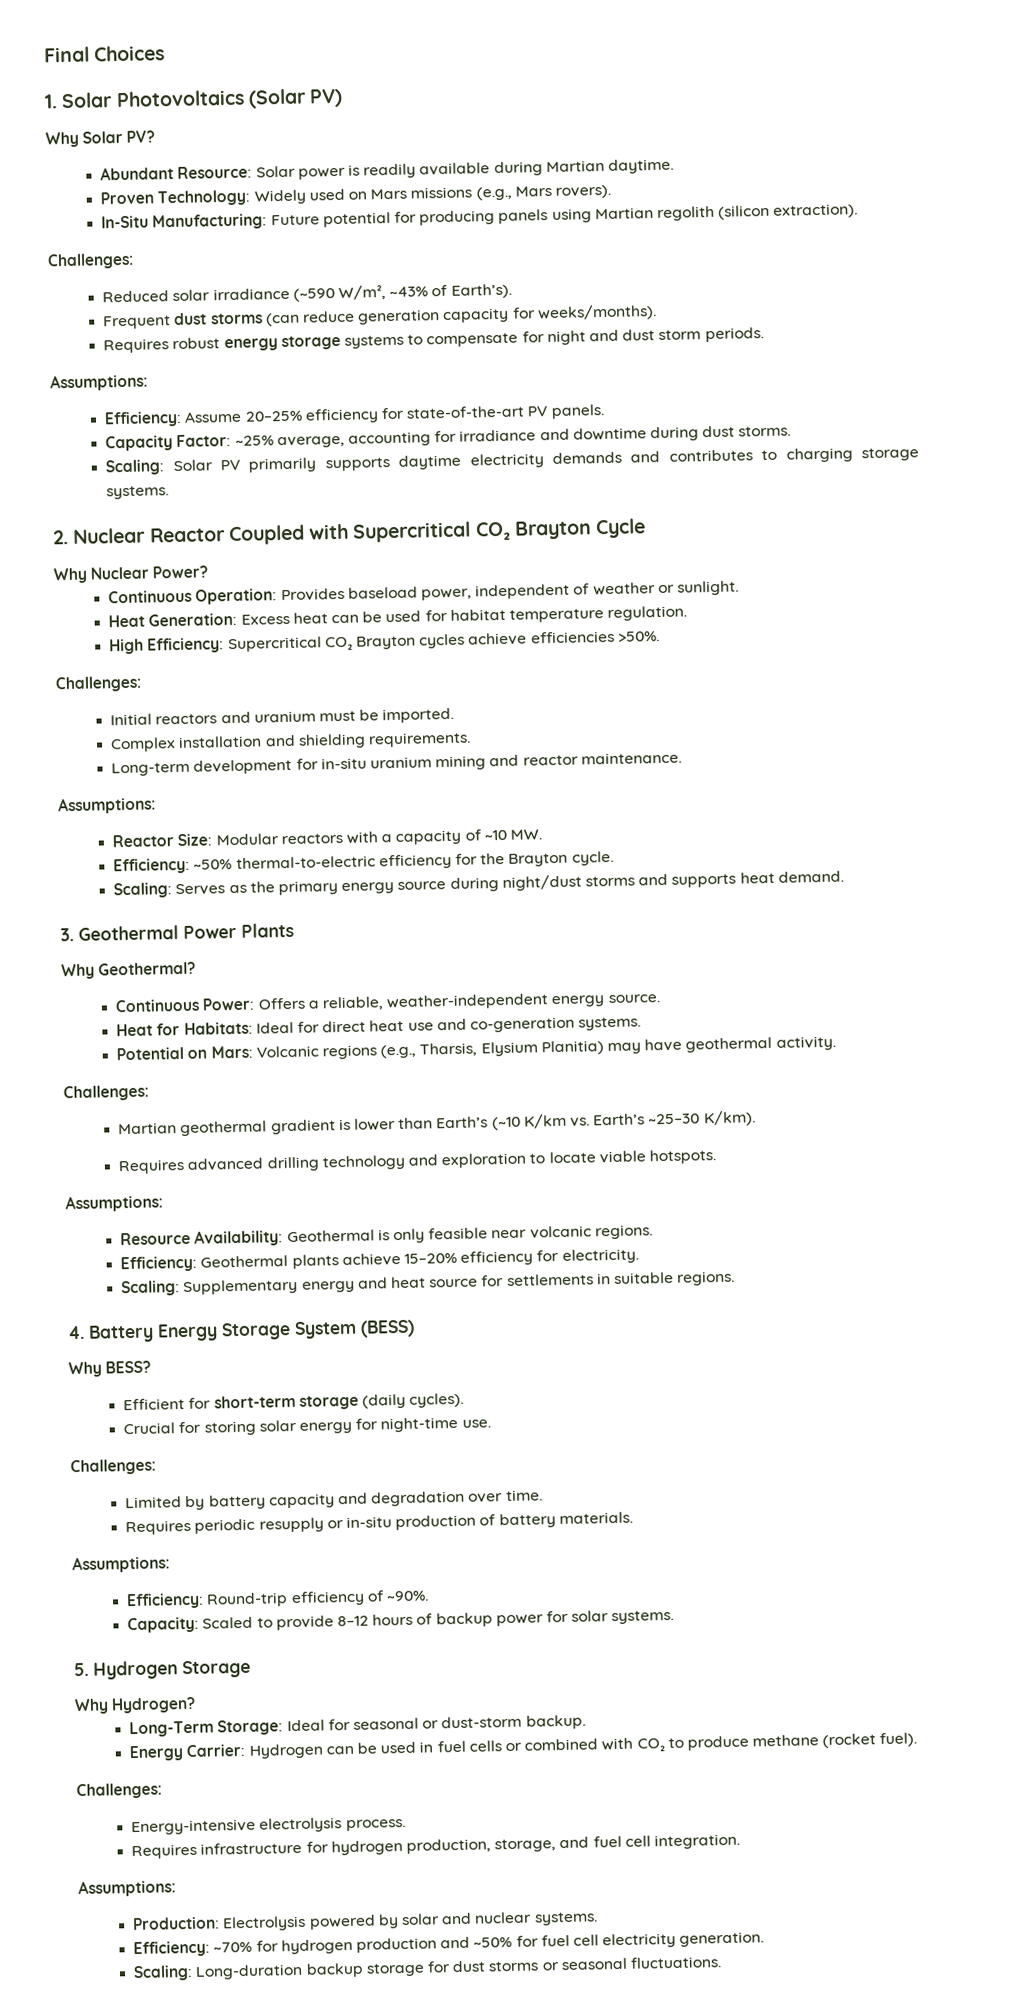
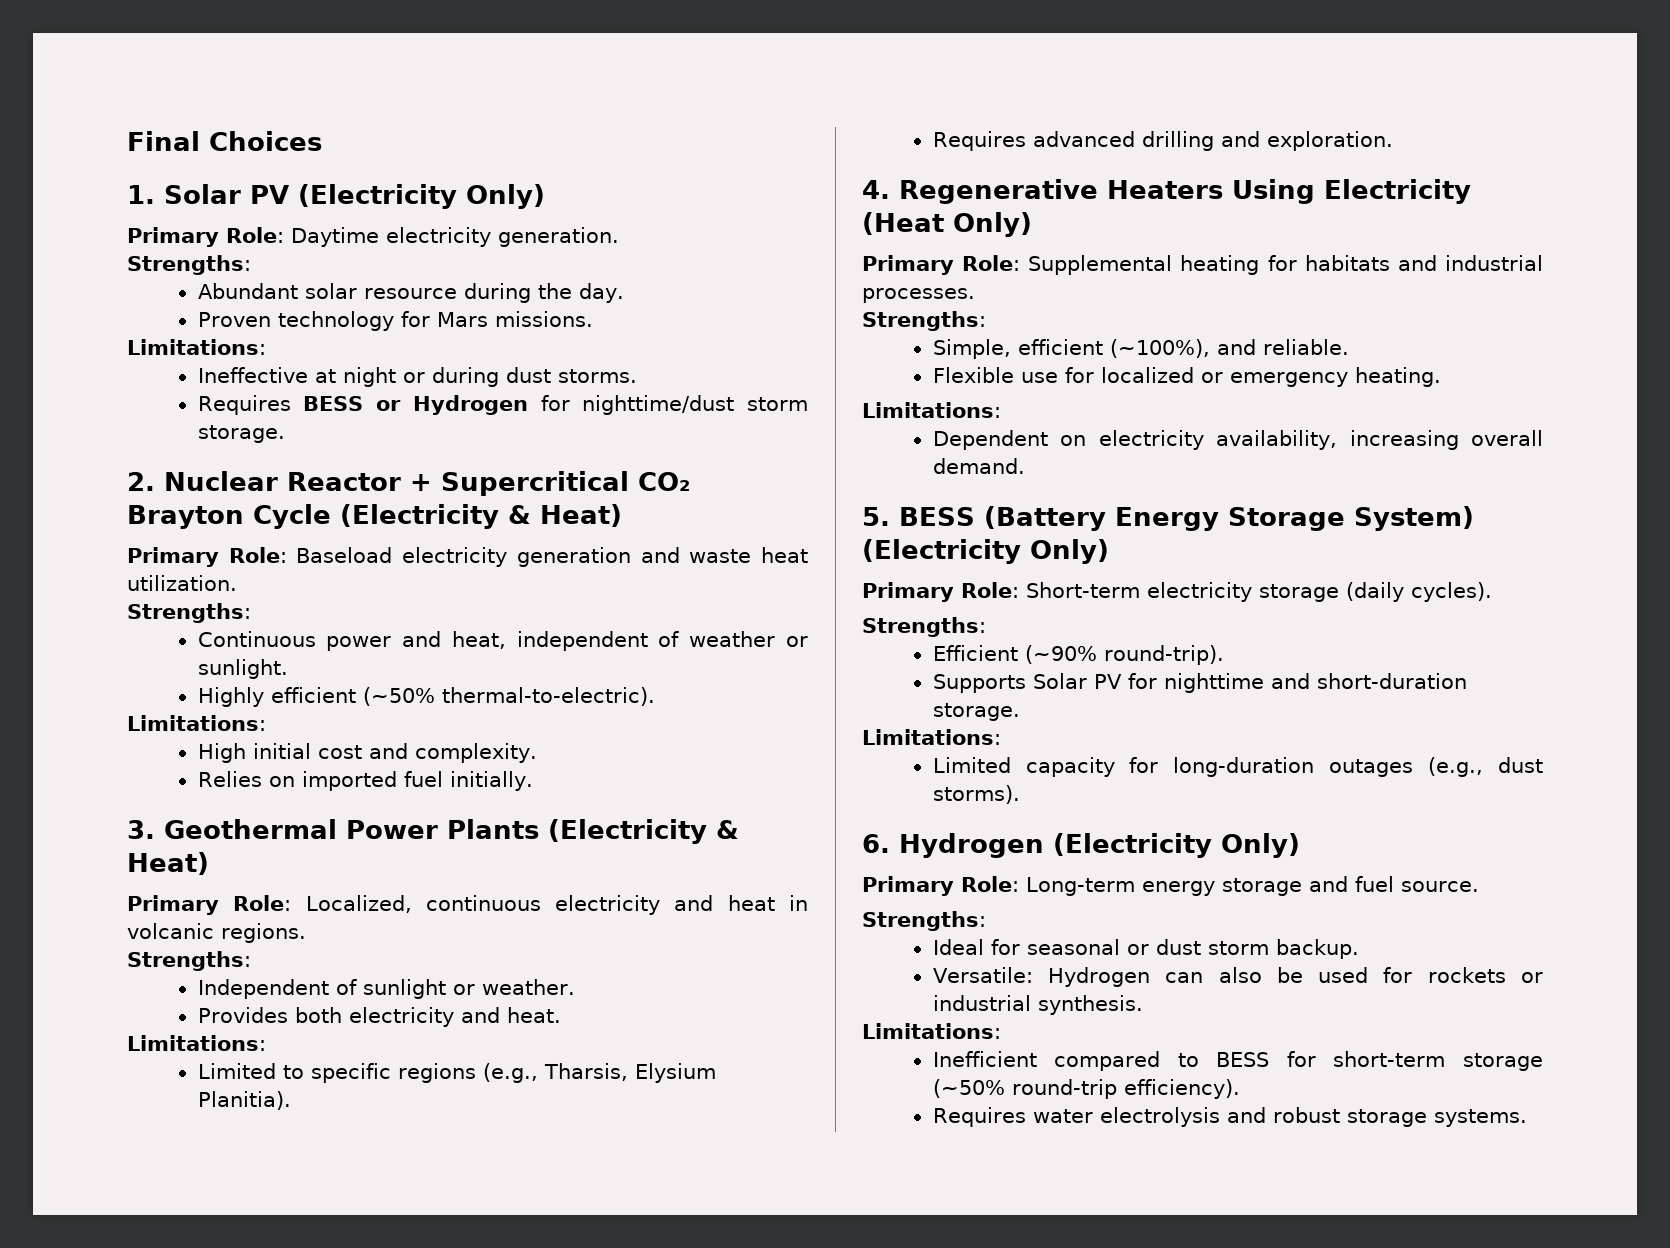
[115,88,344,109] [45,130,156,148] [100,158,674,181] [100,184,611,207] [101,203,859,231] [47,252,134,270] [102,283,512,303] [103,304,657,330] [103,327,764,354] [50,373,148,392] [104,404,605,428] [105,425,792,452] [105,447,919,476] [106,485,170,500] Photovoltaics (Solar PV) // Why Solar PV? // Abundant Resource: Solar power is readily available during Martian daytime. // Proven Technology: Widely used on Mars missions (e.g., Mars rovers). // In-Situ Manufacturing: Future potential for producing panels using Martian regolith (silicon extraction). // Challenges: // Reduced solar irradiance (~590 W/m², ~43% of Earth’s). // Frequent dust storms (can reduce generation capacity for weeks/months). // Requires robust energy storage systems to compensate for night and dust storm periods. // Assumptions: // Efficiency: Assume 20–25% efficiency for state-of-the-art PV panels. // Capacity Factor: ~25% average, accounting for irradiance and downtime during dust storms. // Scaling: Solar PV primarily supports daytime electricity demands and contributes to charging storage systems. -> [250,184,545,209] [127,227,619,247] [127,255,251,275] [197,283,624,303] [197,311,593,331] [127,339,266,355] [197,367,637,387] [197,395,809,415] [197,425,285,443] PV (Electricity Only) // Primary Role: Daytime electricity generation. // Strengths: // Abundant solar resource during the day. // Proven technology for Mars missions. // Limitations: // Ineffective at night or during dust storms. // Requires BESS or Hydrogen for nighttime/dust storm storage.
[227,523,350,546] Coupled with -> [410,474,432,491] +
[53,565,209,584] [108,586,473,605] // Why Nuclear Power? // Continuous Operation: Provides baseload power, -> [339,504,622,529] [127,547,808,567] [127,575,237,591] [127,603,251,623] [197,631,506,651] (Electricity & Heat) // Primary Role: Baseload electricity generation and waste heat utilization. // Strengths: // Continuous power and heat,
[108,605,688,628] [109,630,660,655] [55,675,142,693] [110,707,455,726] [110,731,472,753] [111,751,682,777] [58,796,156,815] [112,829,542,848] [113,850,614,875] [113,870,844,899] [60,922,294,942] [61,961,197,980] [115,993,660,1013] [116,1016,642,1037] [116,1035,836,1061] [63,1084,149,1102] [118,1110,756,1137] [118,1149,716,1175] [65,1194,163,1213] [120,1224,653,1247] [120,1248,639,1273] [121,1270,736,1297] [67,1319,415,1343] [68,1360,152,1378] [123,1392,465,1411] [123,1416,491,1436] [70,1458,156,1476] [125,1489,543,1511] [125,1511,633,1536] [72,1555,170,1574] [126,1590,430,1610] [127,1609,675,1634] [74,1659,251,1680] [74,1696,197,1715] [129,1719,284,1738] Heat Generation: Excess heat can be used for habitat temperature regulation. // High Efficiency: Supercritical CO₂ Brayton cycles achieve efficiencies >50%. // Challenges: // Initial reactors and uranium must be imported. // Complex installation and shielding requirements. // Long-term development for in-situ uranium mining and reactor maintenance. // Assumptions: // Reactor Size: Modular reactors with a capacity of ~10 MW. // Efficiency: ~50% thermal-to-electric efficiency for the Brayton cycle. // Scaling: Serves as the primary energy source during night/dust storms and supports heat demand. // 3. Geothermal Power Plants // Why Geothermal? // Continuous Power: Offers a reliable, weather-independent energy source. // Heat for Habitats: Ideal for direct heat use and co-generation systems. // Potential on Mars: Volcanic regions (e.g., Tharsis, Elysium Planitia) may have geothermal activity. // Challenges: // Martian geothermal gradient is lower than Earth’s (~10 K/km vs. Earth’s ~25–30 K/km). // Requires advanced drilling technology and exploration to locate viable hotspots. // Assumptions: // Resource Availability: Geothermal is only feasible near volcanic regions. // Efficiency: Geothermal plants achieve 15–20% efficiency for electricity. // Scaling: Supplementary energy and heat source for settlements in suitable regions. // 4. Battery Energy Storage System (BESS) // Why BESS? // Efficient for short-term storage (daily cycles). // Crucial for storing solar energy for night-time use. // Challenges: // Limited by battery capacity and degradation over time. // Requires periodic resupply or in-situ production of battery materials. // Assumptions: // Efficiency: Round-trip efficiency of ~90%. // Capacity: Scaled to provide 8–12 hours of backup power for solar systems. // 5. Hydrogen Storage // Why Hydrogen? // Long-Term Storage: -> [197,687,655,707] [127,715,266,731] [197,743,537,763] [197,771,533,791] [127,819,739,844] [127,852,209,875] [127,895,809,915] [127,923,306,943] [127,951,251,971] [197,979,575,999] [197,1007,561,1027] [127,1035,266,1051] [197,1063,716,1083] [197,1091,291,1110] [932,131,1393,151] [862,179,1471,204] [862,212,1032,237] [862,255,1543,275] [862,288,975,303] [862,311,986,331] [932,339,1349,359] [932,367,1441,387] [862,402,1001,418] [932,430,1543,450] [932,458,1025,474] [862,506,1474,531] [862,539,1109,564] [862,582,1492,602] [862,617,986,637] [932,645,1224,665] [932,673,1467,693] [932,703,1020,721] [862,729,1001,745] [932,757,1543,777] [932,785,1020,804] [862,833,1300,858] [862,876,1479,896] [862,911,986,931] Highly efficient (~50% thermal-to-electric). // Limitations: // High initial cost and complexity. // Relies on imported fuel initially. // 3. Geothermal Power Plants (Electricity & Heat) // Primary Role: Localized, continuous electricity and heat in volcanic regions. // Strengths: // Independent of sunlight or weather. // Provides both electricity and heat. // Limitations: // Limited to specific regions (e.g., Tharsis, Elysium Planitia). // Requires advanced drilling and exploration. // 4. Regenerative Heaters Using Electricity (Heat Only) // Primary Role: Supplemental heating for habitats and industrial processes. // Strengths: // Simple, efficient (~100%), and reliable. // Flexible use for localized or emergency heating. // Limitations: // Dependent on electricity availability, increasing overall demand. // 5. BESS (Battery Energy Storage System) (Electricity Only) // Primary Role: Short-term electricity storage (daily cycles). // Strengths: // Efficient (~90% round-trip). // Supports Solar PV for nighttime and short-duration storage. // Limitations: // Limited capacity for long-duration outages (e.g., dust storms). // 6. Hydrogen (Electricity Only) // Primary Role: Long-term energy storage and fuel source. // Strengths: //
[441,1715,523,1729] dust-storm -> [1155,939,1269,955] dust storm
[129,1743,246,1762] Energy Carrier: -> [932,967,1033,983] Versatile:
[357,1732,918,1754] [76,1782,162,1800] [131,1817,406,1836] [131,1833,740,1860] [78,1879,176,1898] [132,1911,598,1932] [133,1931,765,1958] [133,1956,721,1982] be used in fuel cells or combined with CO₂ to produce methane (rocket fuel). // Challenges: // Energy-intensive electrolysis process. // Requires infrastructure for hydrogen production, storage, and fuel cell integration. // Assumptions: // Production: Electrolysis powered by solar and nuclear systems. // Efficiency: ~70% for hydrogen production and ~50% for fuel cell electricity generation. // Scaling: Long-duration backup storage for dust storms or seasonal fluctuations. -> [1218,967,1543,983] [932,995,1143,1015] [862,1023,1001,1039] [932,1051,1543,1071] [932,1079,1240,1099] [932,1107,1527,1127] also be used for rockets or industrial synthesis. // Limitations: // Inefficient compared to BESS for short-term storage (~50% round-trip efficiency). // Requires water electrolysis and robust storage systems.

